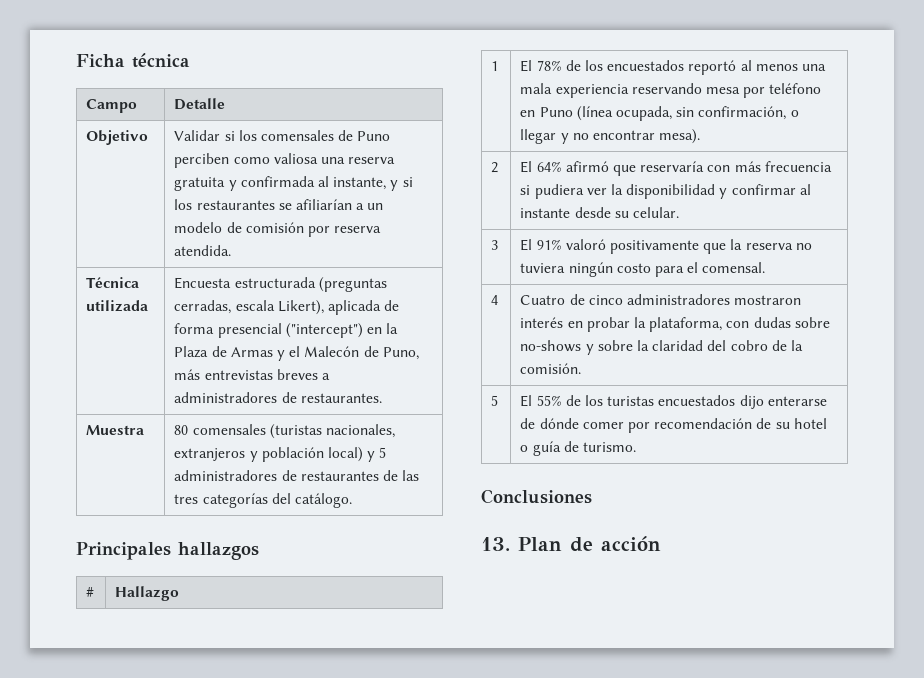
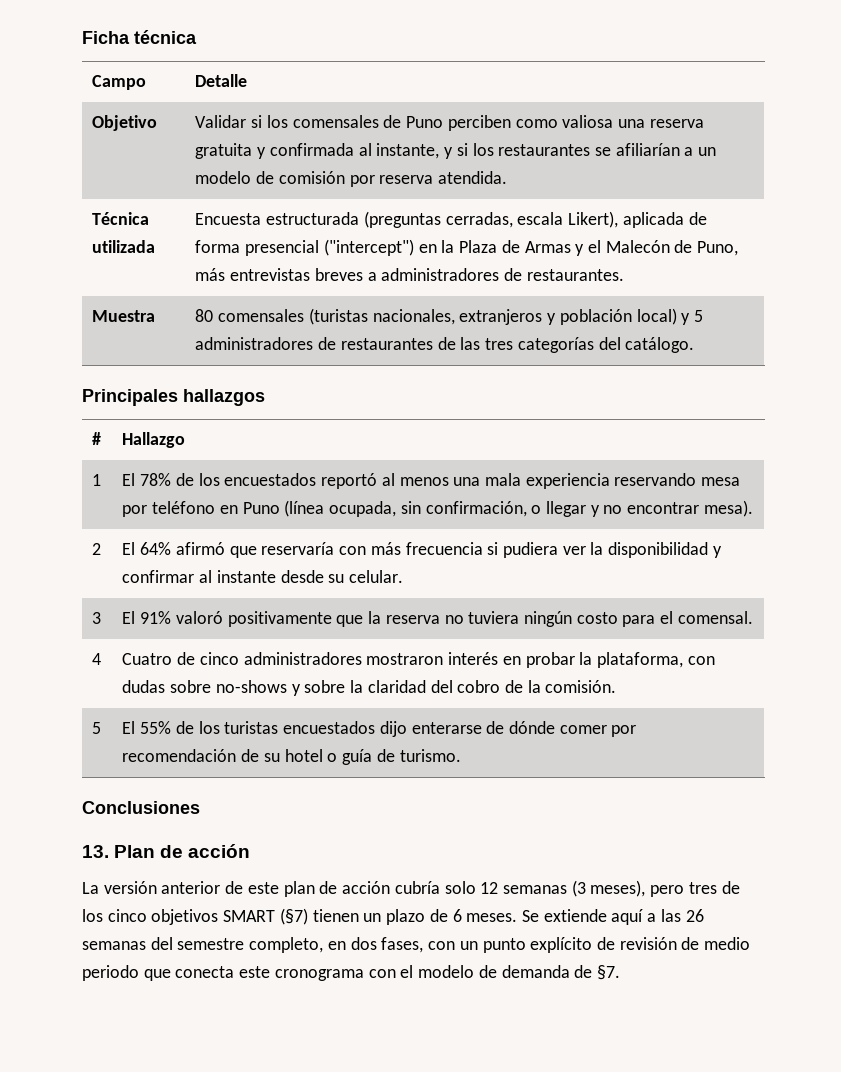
(661, 543) none -> [82,880,740,897] [82,908,704,925] [82,937,751,953] [82,965,620,981] // La versión anterior de este plan de acción cubría solo 12 semanas (3 meses), pero tres de los cinco objetivos SMART (§7) tienen un plazo de 6 meses. Se extiende aquí a las 26 semanas del semestre completo, en dos fases, con un punto explícito de revisión de medio periodo que conecta este cronograma con el modelo de demanda de §7.

